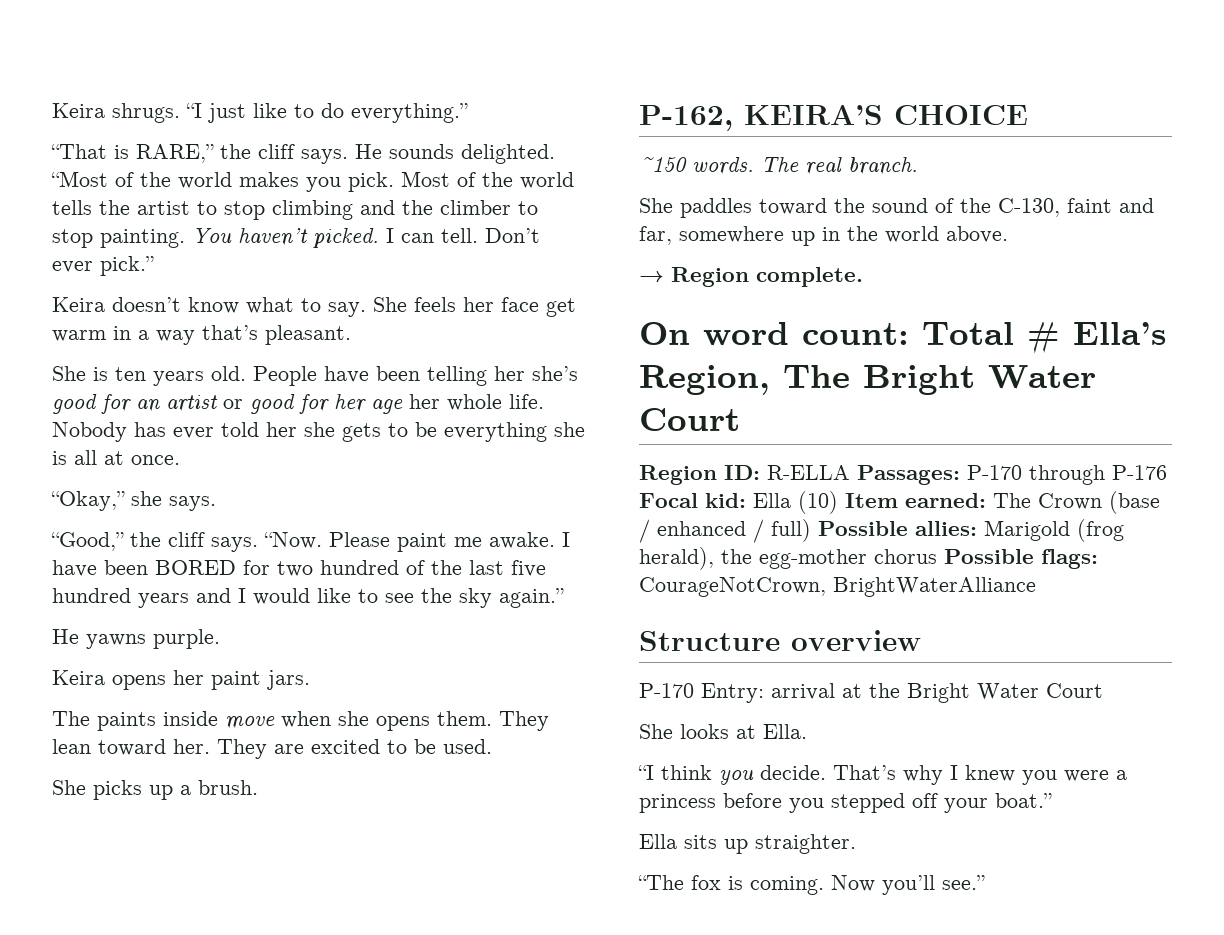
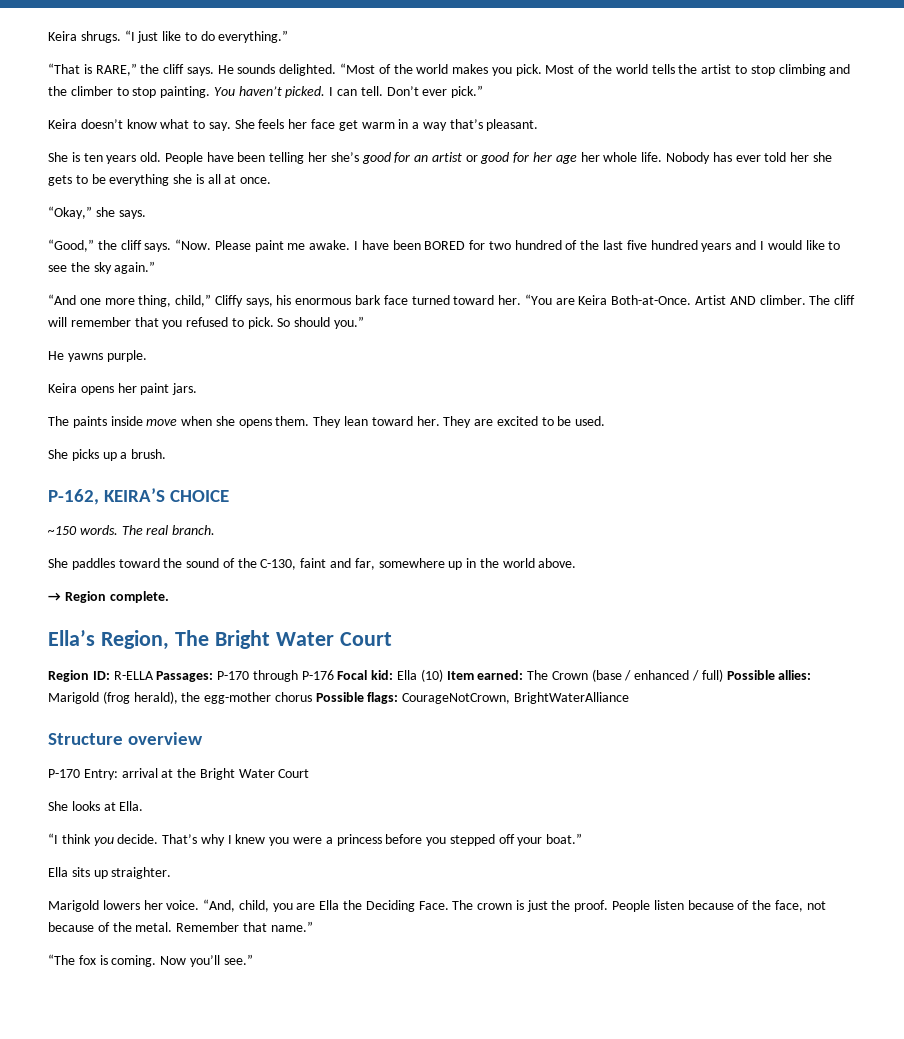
(564, 598) none -> [48,294,856,307] [48,316,365,329] // “And one more thing, child,” Cliffy says, his enormous bark face turned toward her. “You are Keira Both-at-Once. Artist AND climber. The cliff will remember that you refused to pick. So should you.”
[639,321,1060,354] On word count: Total # -> (169, 597) none
(856, 844) none -> [48,899,826,912] [48,921,313,932] // Marigold lowers her voice. “And, child, you are Ella the Deciding Face. The crown is just the proof. People listen because of the face, not because of the metal. Remember that name.”

